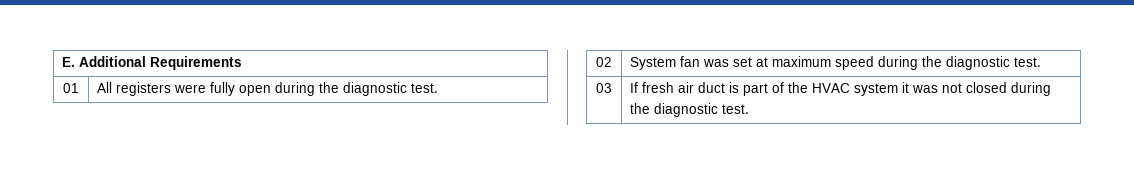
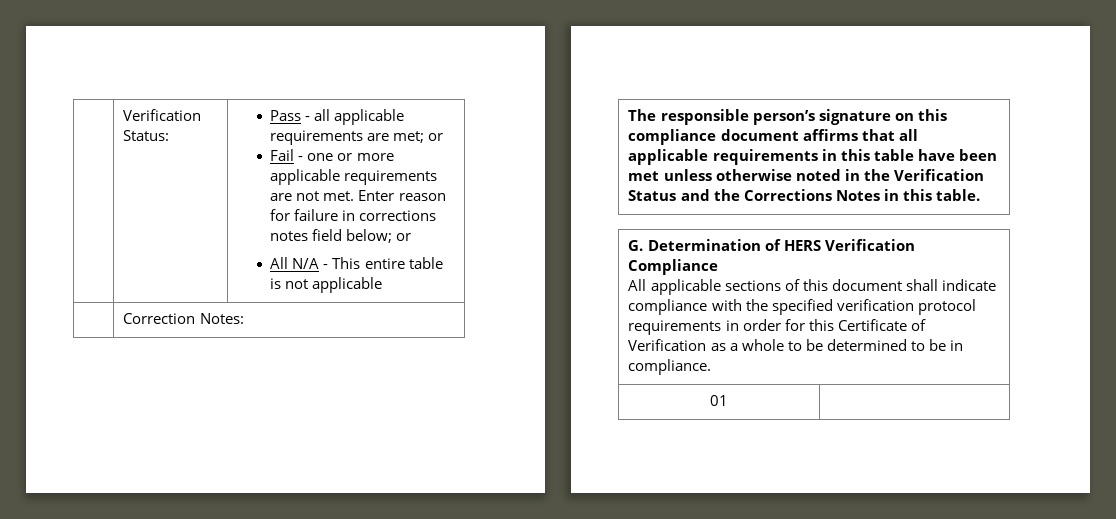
[62,56,243,70] [63,83,79,93] [97,82,439,96] [596,57,612,67] [630,56,1042,70] [596,83,612,93] [630,82,1052,96] [630,103,750,117] E. Additional Requirements // 01 | All registers were fully open during the diagnostic test. // 02 | System fan was set at maximum speed during the diagnostic test. // 03 | If fresh air duct is part of the HVAC system it was not closed during the diagnostic test. -> [123,109,202,121] [123,130,170,141] [270,109,405,125] [270,130,444,145] [270,149,394,161] [270,169,438,185] [270,190,446,201] [270,209,437,221] [270,229,412,243] [270,257,443,269] [270,277,383,293] [123,313,244,324] [628,109,947,125] [628,129,918,145] [628,149,997,165] [628,169,984,181] [628,189,980,201] [628,239,915,251] [628,259,719,275] [628,279,996,295] [628,299,976,315] [628,319,926,335] [628,339,963,351] [628,359,712,375] [710,395,728,406] | Verification Status: | Pass - all applicable requirements are met; or // Fail - one or more applicable requirements are not met. Enter reason for failure in corrections notes field below; or // All N/A - This entire table is not applicable // | Correction Notes: // The responsible person’s signature on this compliance document affirms that all applicable requirements in this table have been met unless otherwise noted in the Verification Status and the Corrections Notes in this table. // G. Determination of HERS Verification Compliance // All applicable sections of this document shall indicate compliance with the specified verification protocol requirements in order for this Certificate of Verification as a whole to be determined to be in compliance. // 01 |

